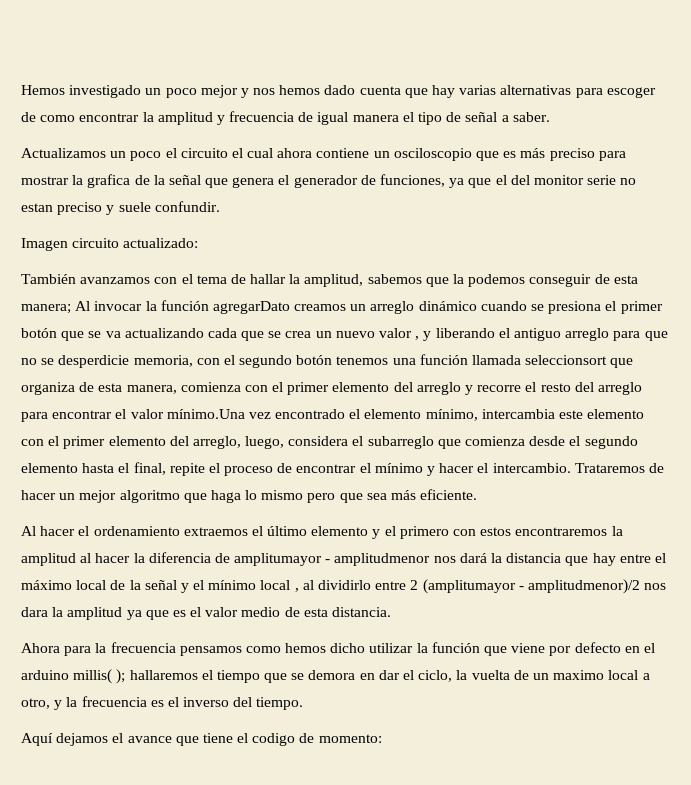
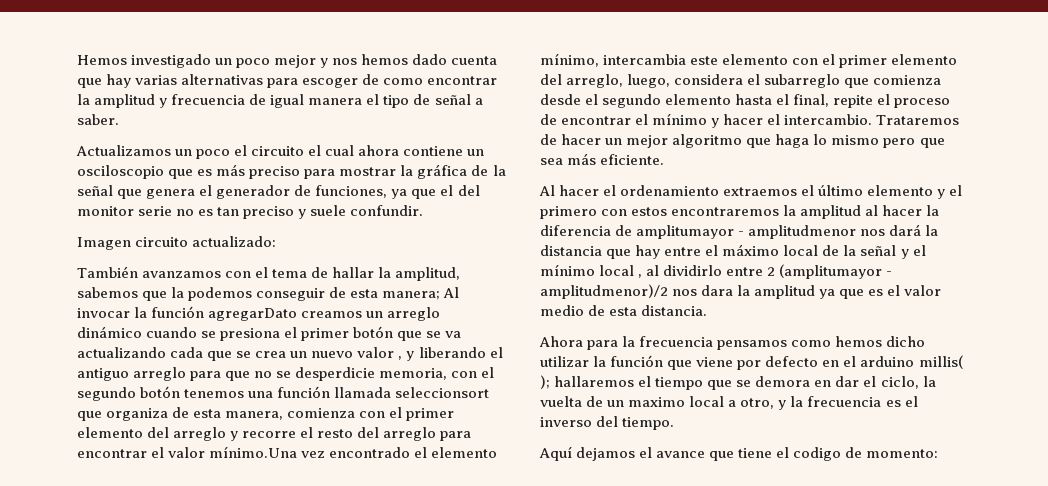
[87,174,131,188] grafica -> [417,164,468,179] gráfica
[21,203,53,212] estan -> [198,207,240,216] es tan

